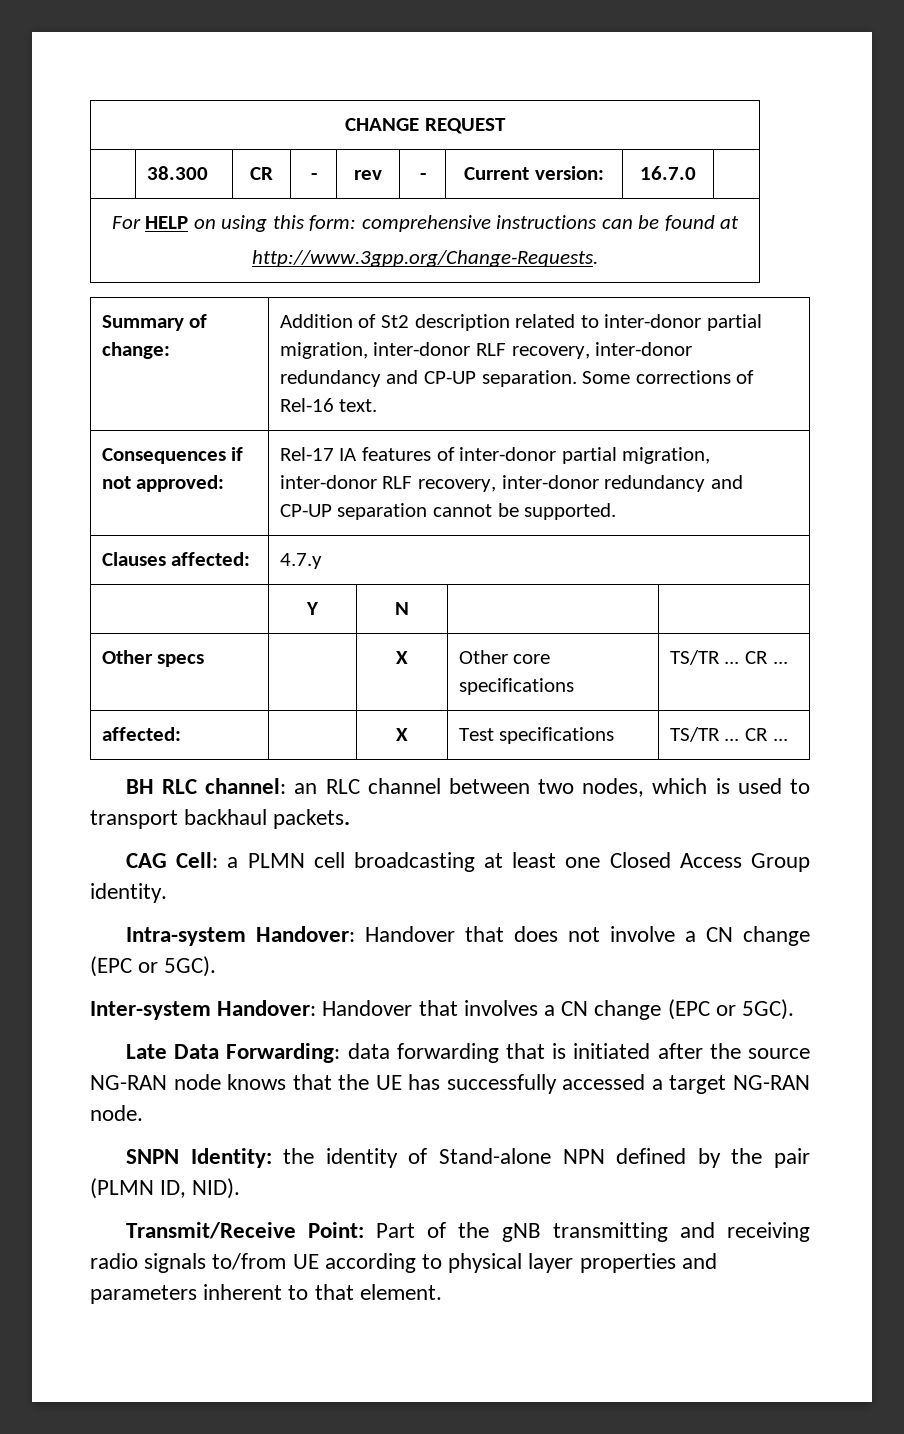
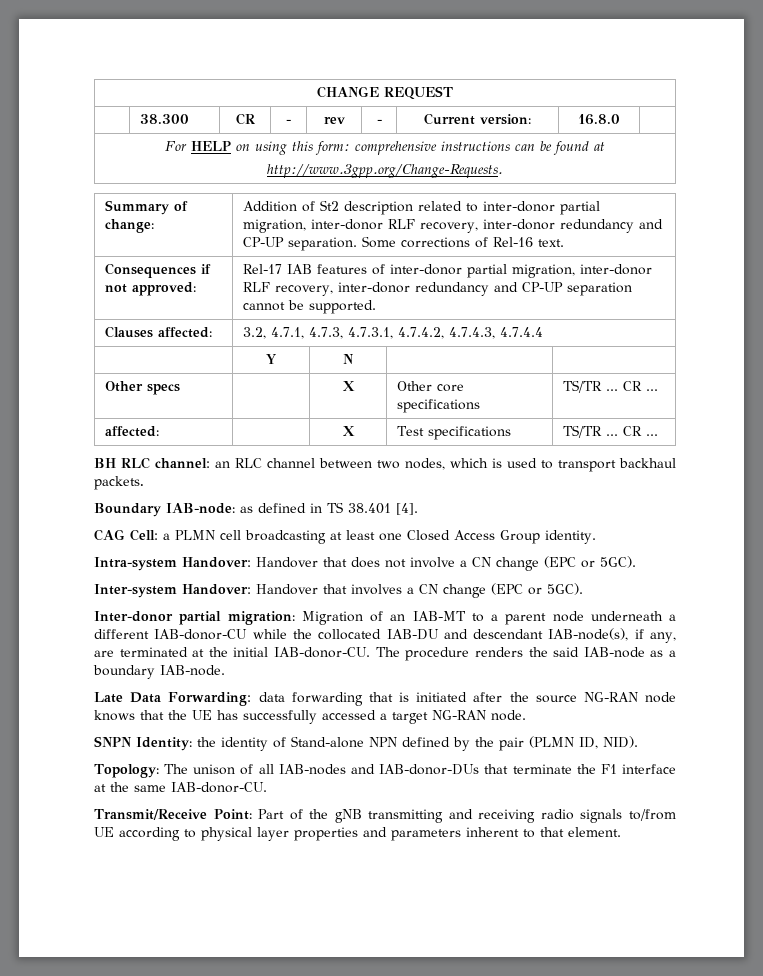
[640,166,696,180] 16.7.0 -> [578,114,620,125] 16.8.0
[339,448,358,461] IA -> [286,264,312,274] IAB
[279,553,322,569] 4.7.y -> [242,327,543,339] 3.2, 4.7.1, 4.7.3, 4.7.3.1, 4.7.4.2, 4.7.4.3, 4.7.4.4
(351, 819) none -> [94,502,418,517] // Boundary IAB-node: as defined in TS 38.401 [4].
(795, 1009) none -> [94,611,676,625] [94,628,677,643] [94,647,677,661] [93,665,225,679] // Inter-donor partial migration: Migration of an IAB-MT to a parent node underneath a different IAB-donor-CU while the collocated IAB-DU and descendant IAB-node(s), if any, are terminated at the initial IAB-donor-CU. The procedure renders the said IAB-node as a boundary IAB-node.
(241, 1188) none -> [94,764,676,778] [94,782,267,793] // Topology: The unison of all IAB-nodes and IAB-donor-DUs that terminate the F1 interface at the same IAB-donor-CU.

